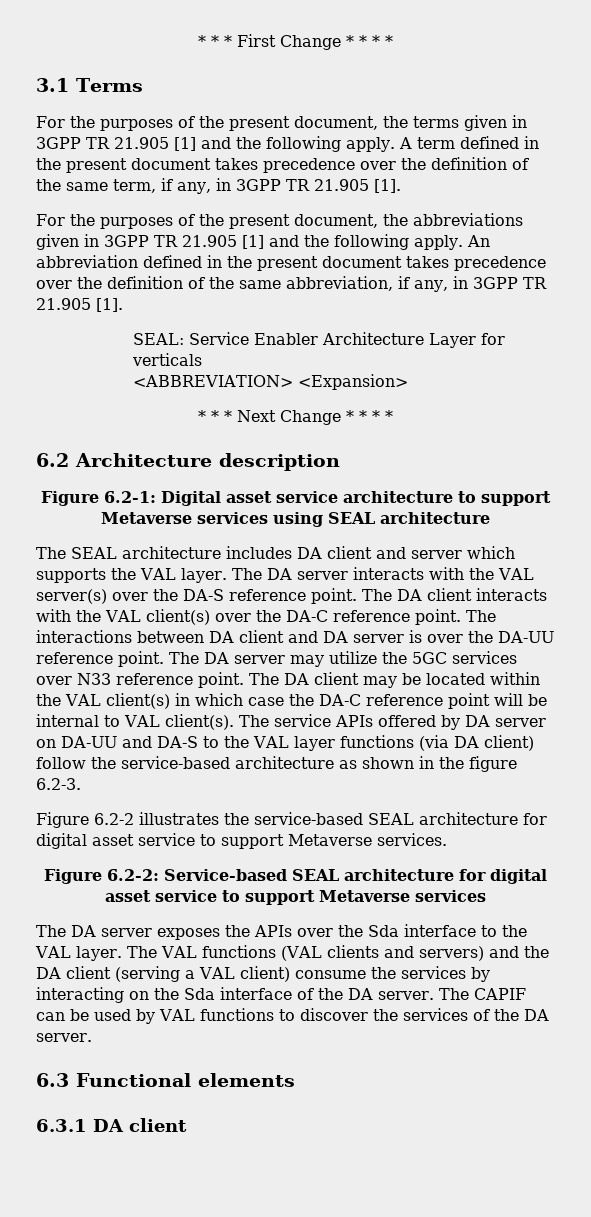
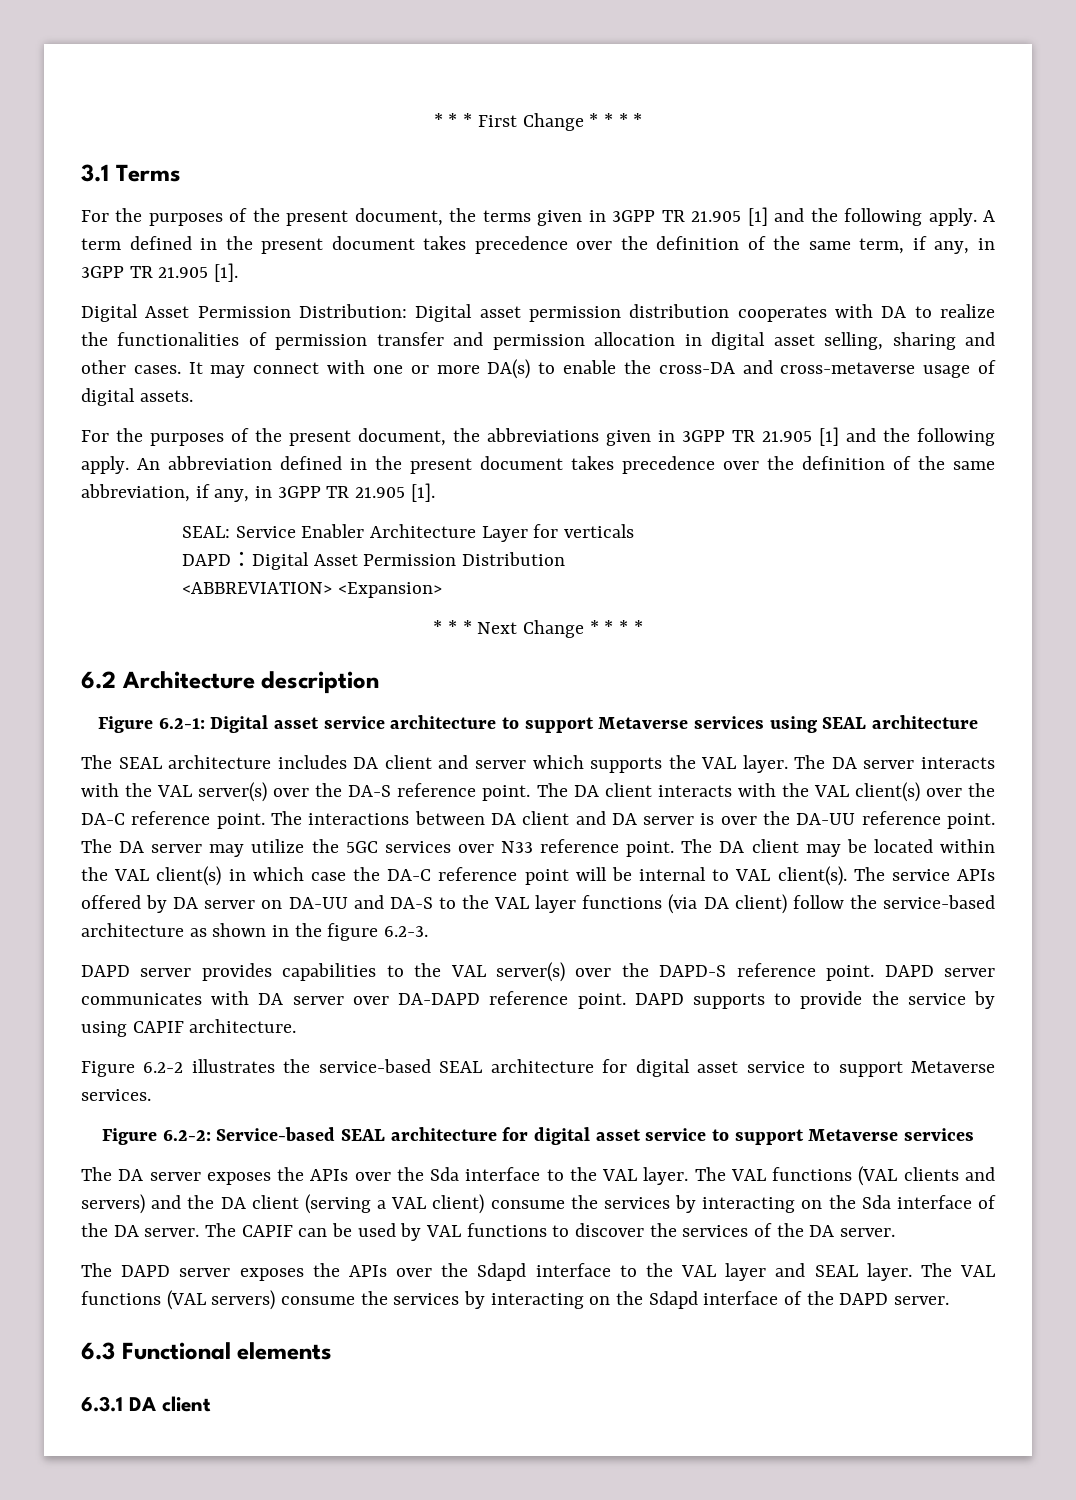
(401, 186) none -> [81,304,996,322] [81,332,995,350] [81,359,997,379] [81,388,193,406] // Digital Asset Permission Distribution: Digital asset permission distribution cooperates with DA to realize the functionalities of permission transfer and permission allocation in digital asset selling, sharing and other cases. It may connect with one or more DA(s) to enable the cross-DA and cross-metaverse usage of digital assets.
(203, 359) none -> [182,551,566,570] // DAPD：Digital Asset Permission Distribution
(81, 784) none -> [81,962,996,982] [81,991,995,1009] [81,1019,297,1037] // DAPD server provides capabilities to the VAL server(s) over the DAPD-S reference point. DAPD server communicates with DA server over DA-DAPD reference point. DAPD supports to provide the service by using CAPIF architecture.
(92, 1037) none -> [81,1263,995,1281] [81,1290,950,1310] // The DAPD server exposes the APIs over the Sdapd interface to the VAL layer and SEAL layer. The VAL functions (VAL servers) consume the services by interacting on the Sdapd interface of the DAPD server.

